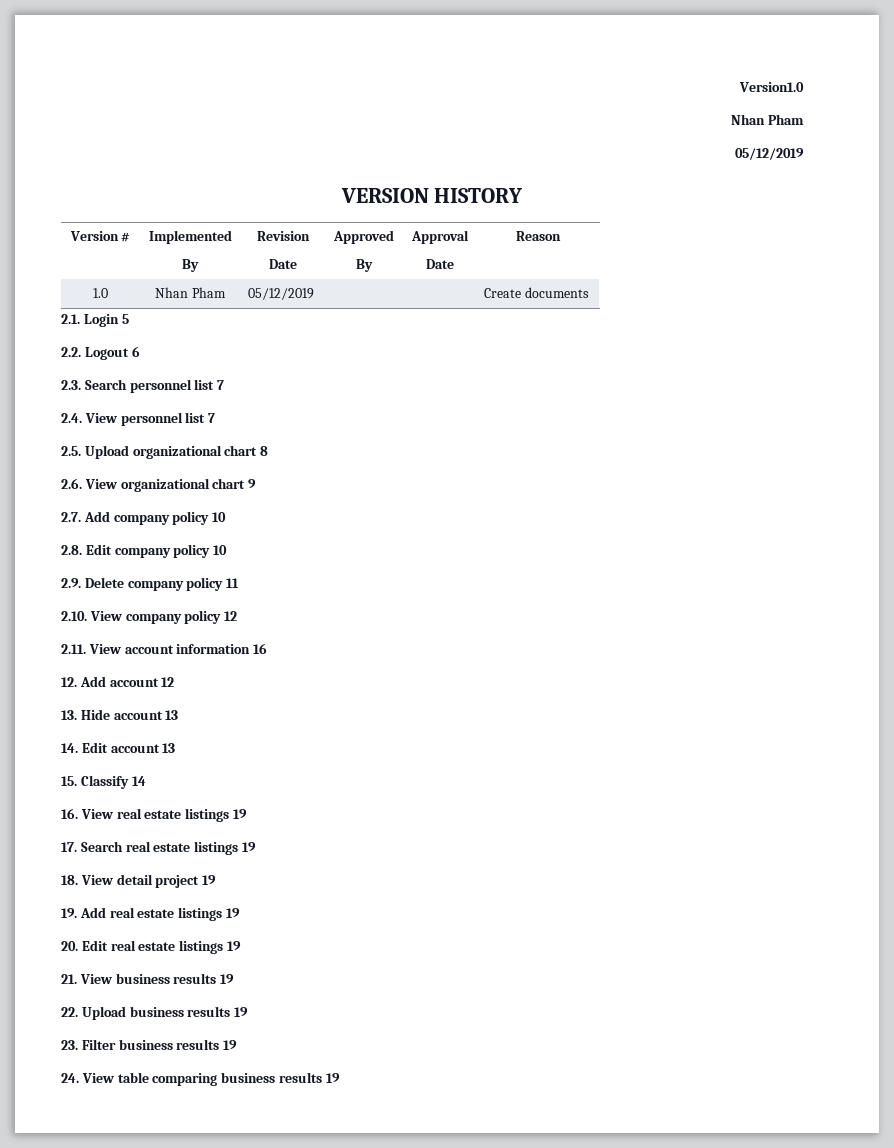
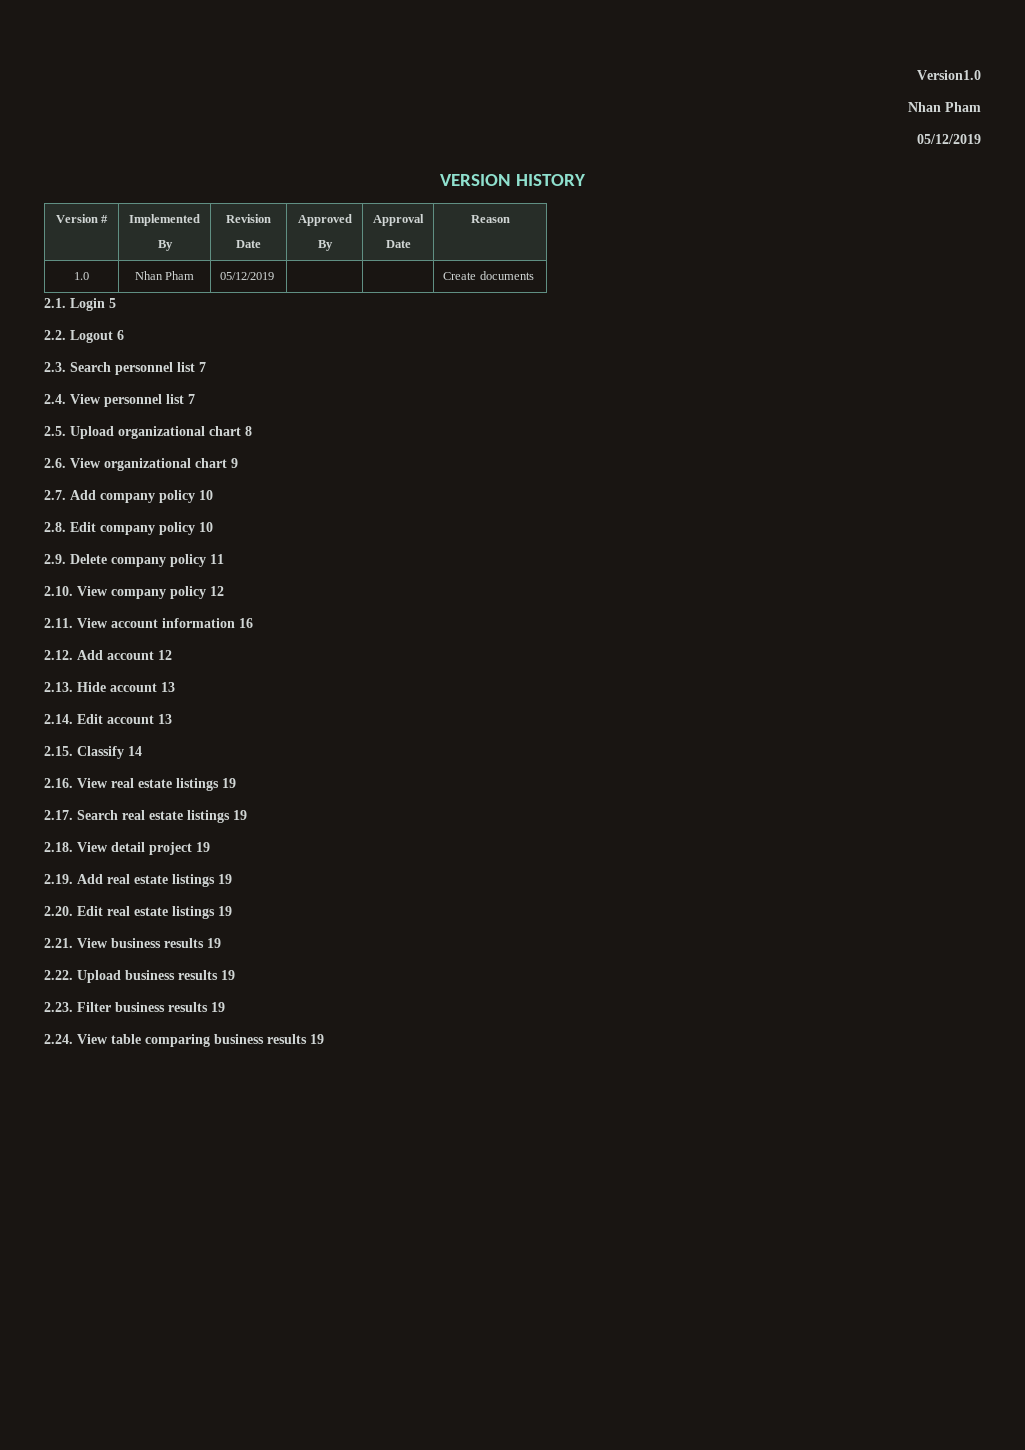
[61,677,77,687] 12. -> [44,650,73,660] 2.12.
[61,710,77,720] 13. -> [44,682,73,692] 2.13.
[61,743,78,753] 14. -> [44,714,73,724] 2.14.
[61,776,77,786] 15. -> [44,746,73,756] 2.15.
[61,808,78,819] 16. -> [44,778,73,788] 2.16.
[61,842,77,852] 17. -> [44,810,73,820] 2.17.
[61,875,78,885] 18. -> [44,842,73,852] 2.18.
[61,908,77,918] 19. -> [44,874,73,884] 2.19.
[61,941,78,951] 20. -> [44,906,73,916] 2.20.
[61,974,77,984] 21. -> [44,938,73,948] 2.21.
[61,1007,78,1017] 22. -> [44,970,73,980] 2.22.
[61,1040,78,1050] 23. -> [44,1002,73,1012] 2.23.
[61,1073,79,1083] 24. -> [44,1034,73,1044] 2.24.

